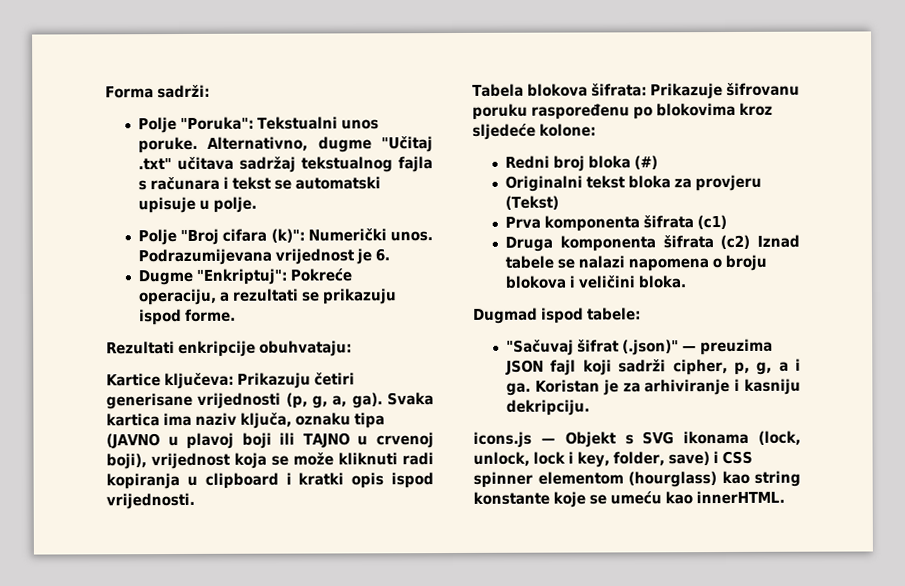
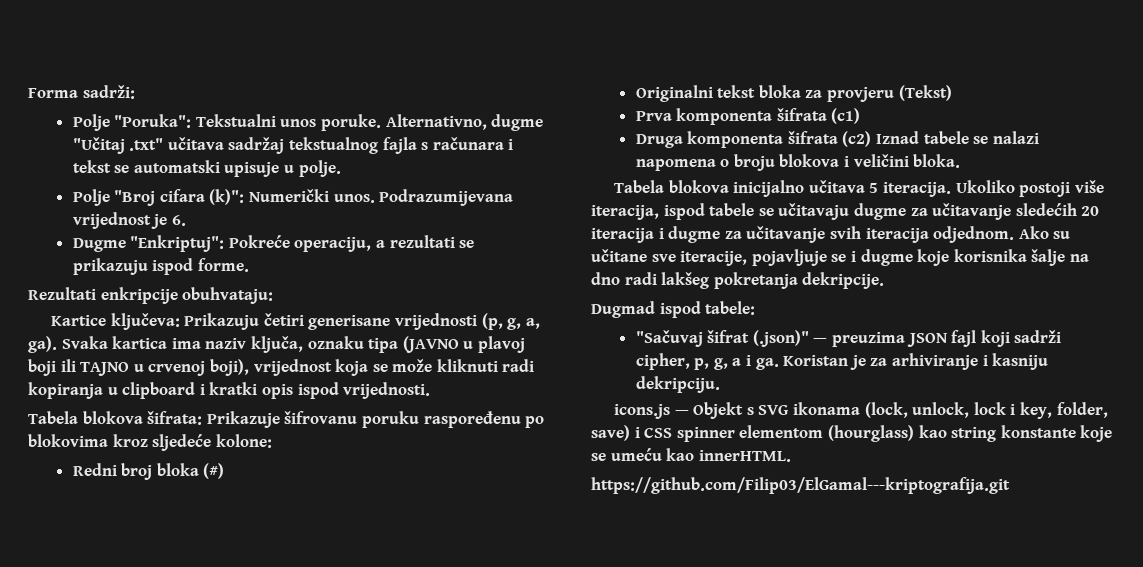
(687, 282) none -> [614,180,1104,197] [591,203,1100,220] [591,226,1071,243] [591,249,1089,266] [591,272,885,289] // Tabela blokova inicijalno učitava 5 iteracija. Ukoliko postoji više iteracija, ispod tabele se učitavaju dugme za učitavanje sledećih 20 iteracija i dugme za učitavanje svih iteracija odjednom. Ako su učitane sve iteracije, pojavljuje se i dugme koje korisnika šalje na dno radi lakšeg pokretanja dekripcije.
(785, 497) none -> [591,477,1010,494] // https://github.com/Filip03/ElGamal---kriptografija.git

